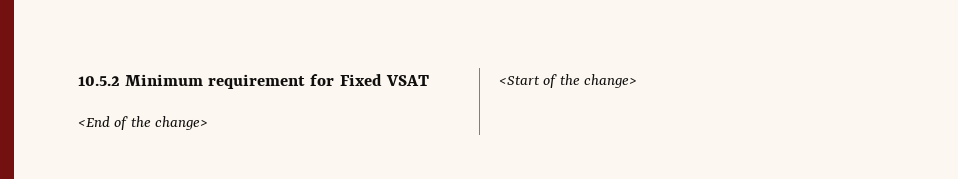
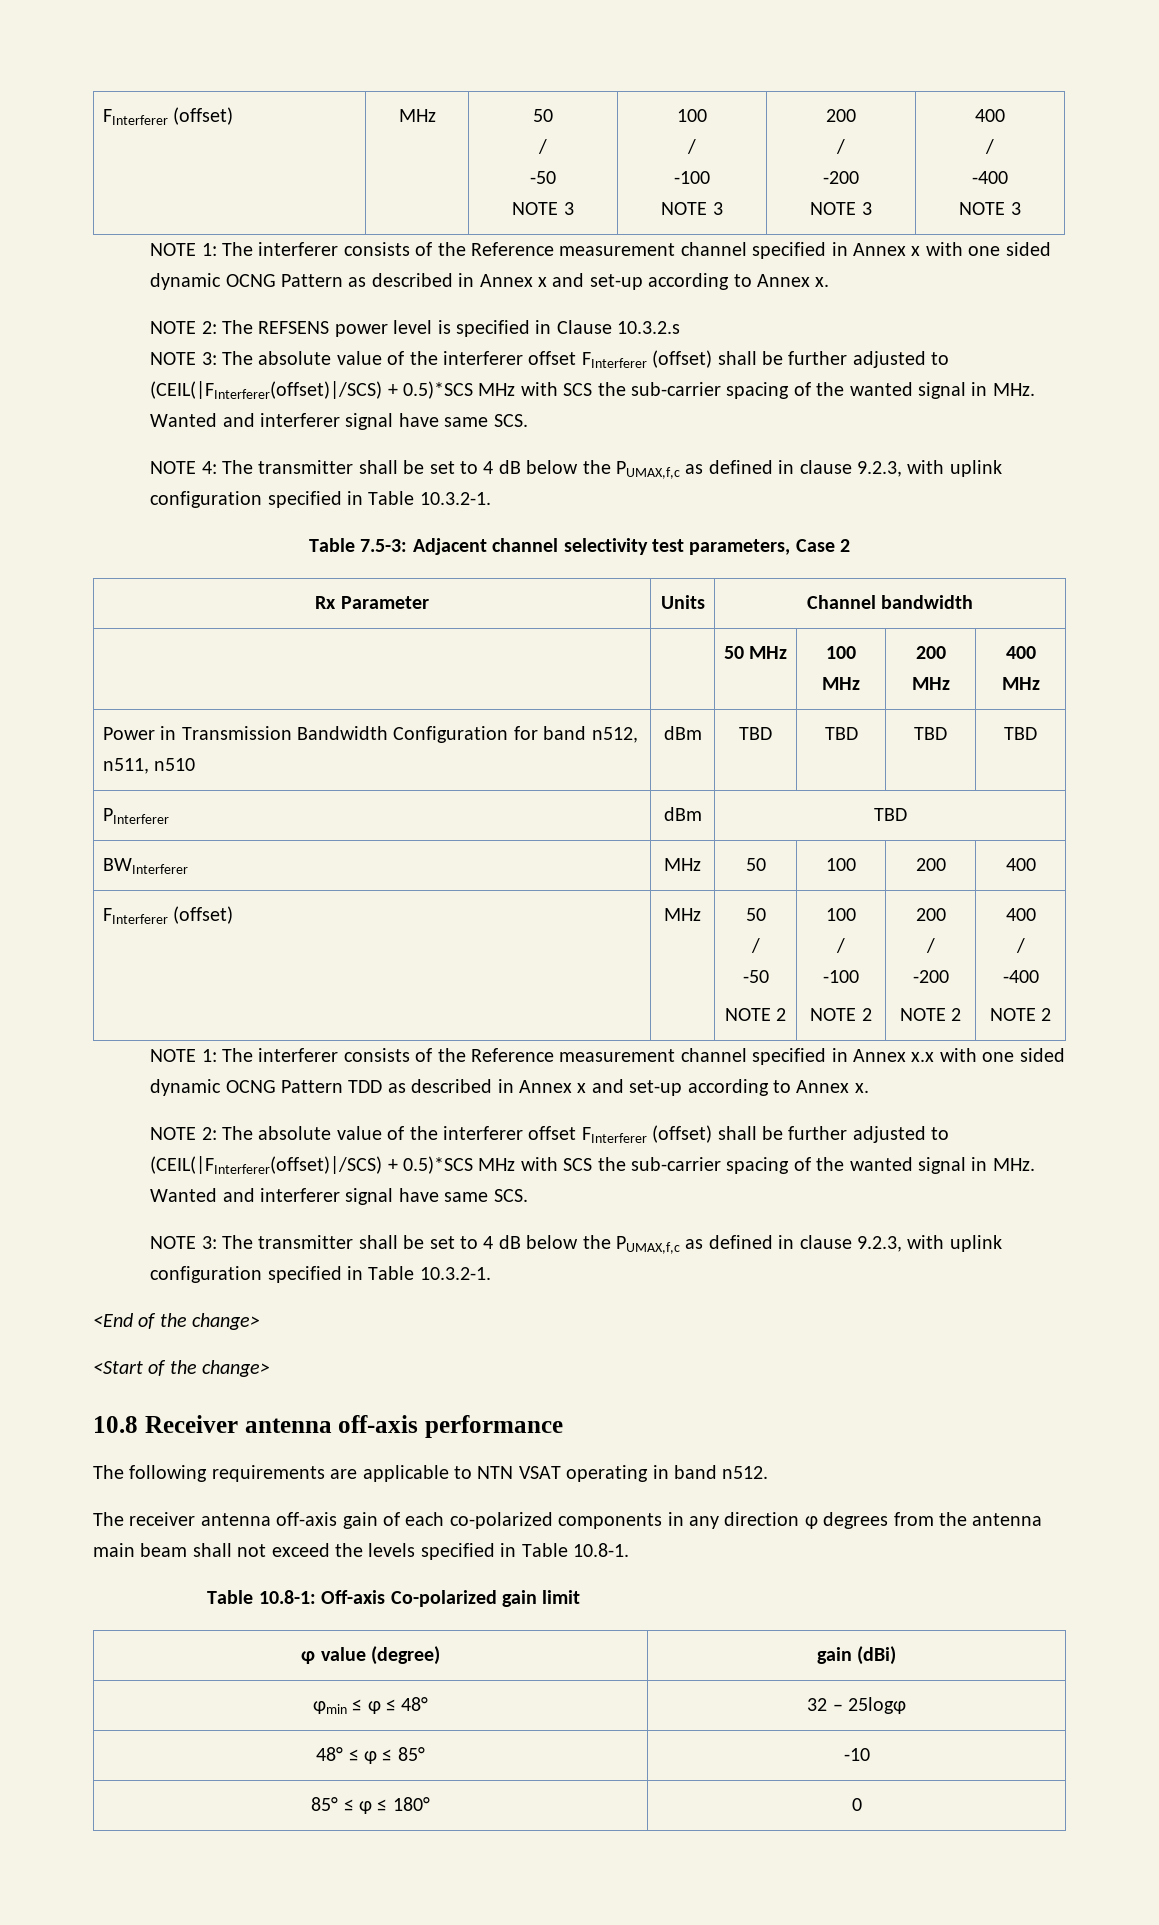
[78,74,429,89] 10.5.2 Minimum requirement for Fixed VSAT -> [102,107,234,125] [398,109,436,122] [533,109,553,122] [538,139,547,154] [530,171,556,184] [512,202,574,215] [677,109,707,122] [687,139,696,154] [674,171,710,184] [661,202,723,215] [826,109,856,122] [836,139,845,154] [823,171,859,184] [810,202,872,215] [975,109,1005,122] [985,139,994,154] [972,171,1008,184] [959,202,1021,215] [150,242,1051,259] [150,273,830,290] [150,320,681,337] [150,350,950,368] [150,381,1035,399] [150,413,528,430] [150,460,1002,479] [150,491,491,508] [308,538,851,555] [315,596,429,609] [660,595,705,609] [806,595,974,609] [723,646,788,659] [826,646,856,659] [822,677,860,690] [915,646,946,659] [911,677,950,690] [1005,646,1036,659] [1001,677,1040,690] [102,726,638,743] [102,758,196,774] [663,726,702,740] [739,727,772,740] [824,727,858,740] [914,727,947,740] [1004,727,1037,740] [102,808,169,824] [663,807,702,821] [873,808,907,821] [102,858,188,874] [664,858,701,871] [745,858,766,871] [826,858,856,871] [915,858,946,871] [1005,858,1036,871] [102,906,234,924] [664,908,701,921] [745,908,766,921] [750,938,760,953] [742,970,769,983] [724,1008,787,1021] [826,908,856,921] [836,938,845,953] [823,970,859,983] [810,1008,872,1021] [915,908,946,921] [925,938,935,953] [912,970,949,983] [899,1008,962,1021] [1005,908,1036,921] [1015,938,1025,953] [1002,970,1039,983] [989,1008,1052,1021] [150,1048,1065,1065] [150,1079,869,1096] [150,1125,950,1143] [150,1156,1035,1174] [150,1188,528,1205] [150,1235,1002,1254] [150,1266,491,1283] FInterferer (offset) | MHz | 50 // / // -50 // NOTE 3 | 100 // / // -100 // NOTE 3 | 200 // / // -200 // NOTE 3 | 400 // / // -400 // NOTE 3 // NOTE 1: The interferer consists of the Reference measurement channel specified in Annex x with one sided dynamic OCNG Pattern as described in Annex x and set-up according to Annex x. // NOTE 2: The REFSENS power level is specified in Clause 10.3.2.s // NOTE 3: The absolute value of the interferer offset FInterferer (offset) shall be further adjusted to (CEIL(|FInterferer(offset)|/SCS) + 0.5)*SCS MHz with SCS the sub-carrier spacing of the wanted signal in MHz. Wanted and interferer signal have same SCS. // NOTE 4: The transmitter shall be set to 4 dB below the PUMAX,f,c as defined in clause 9.2.3, with uplink configuration specified in Table 10.3.2-1. // Table 7.5-3: Adjacent channel selectivity test parameters, Case 2 // Rx Parameter | Units | Channel bandwidth // | | 50 MHz | 100 MHz | 200 MHz | 400 MHz // Power in Transmission Bandwidth Configuration for band n512, n511, n510 | dBm | TBD | TBD | TBD | TBD // PInterferer | dBm | TBD // BWInterferer | MHz | 50 | 100 | 200 | 400 // FInterferer (offset) | MHz | 50 // / // -50 // NOTE 2 | 100 // / // -100 // NOTE 2 | 200 // / // -200 // NOTE 2 | 400 // / // -400 // NOTE 2 // NOTE 1: The interferer consists of the Reference measurement channel specified in Annex x.x with one sided dynamic OCNG Pattern TDD as described in Annex x and set-up according to Annex x. // NOTE 2: The absolute value of the interferer offset FInterferer (offset) shall be further adjusted to (CEIL(|FInterferer(offset)|/SCS) + 0.5)*SCS MHz with SCS the sub-carrier spacing of the wanted signal in MHz. Wanted and interferer signal have same SCS. // NOTE 3: The transmitter shall be set to 4 dB below the PUMAX,f,c as defined in clause 9.2.3, with uplink configuration specified in Table 10.3.2-1.
(638, 81) none -> [93,1415,563,1438] [93,1465,769,1482] [93,1512,1043,1529] [93,1543,629,1560] [207,1590,581,1607] [301,1646,440,1665] [816,1646,897,1665] [312,1697,429,1714] [807,1697,906,1714] [316,1747,425,1764] [843,1748,870,1761] [311,1797,430,1814] [851,1798,862,1811] // 10.8 Receiver antenna off-axis performance // The following requirements are applicable to NTN VSAT operating in band n512. // The receiver antenna off-axis gain of each co-polarized components in any direction φ degrees from the antenna main beam shall not exceed the levels specified in Table 10.8-1. // Table 10.8-1: Off-axis Co-polarized gain limit // φ value (degree) | gain (dBi) // φmin ≤ φ ≤ 48° | 32 – 25logφ // 48° ≤ φ ≤ 85° | -10 // 85° ≤ φ ≤ 180° | 0

